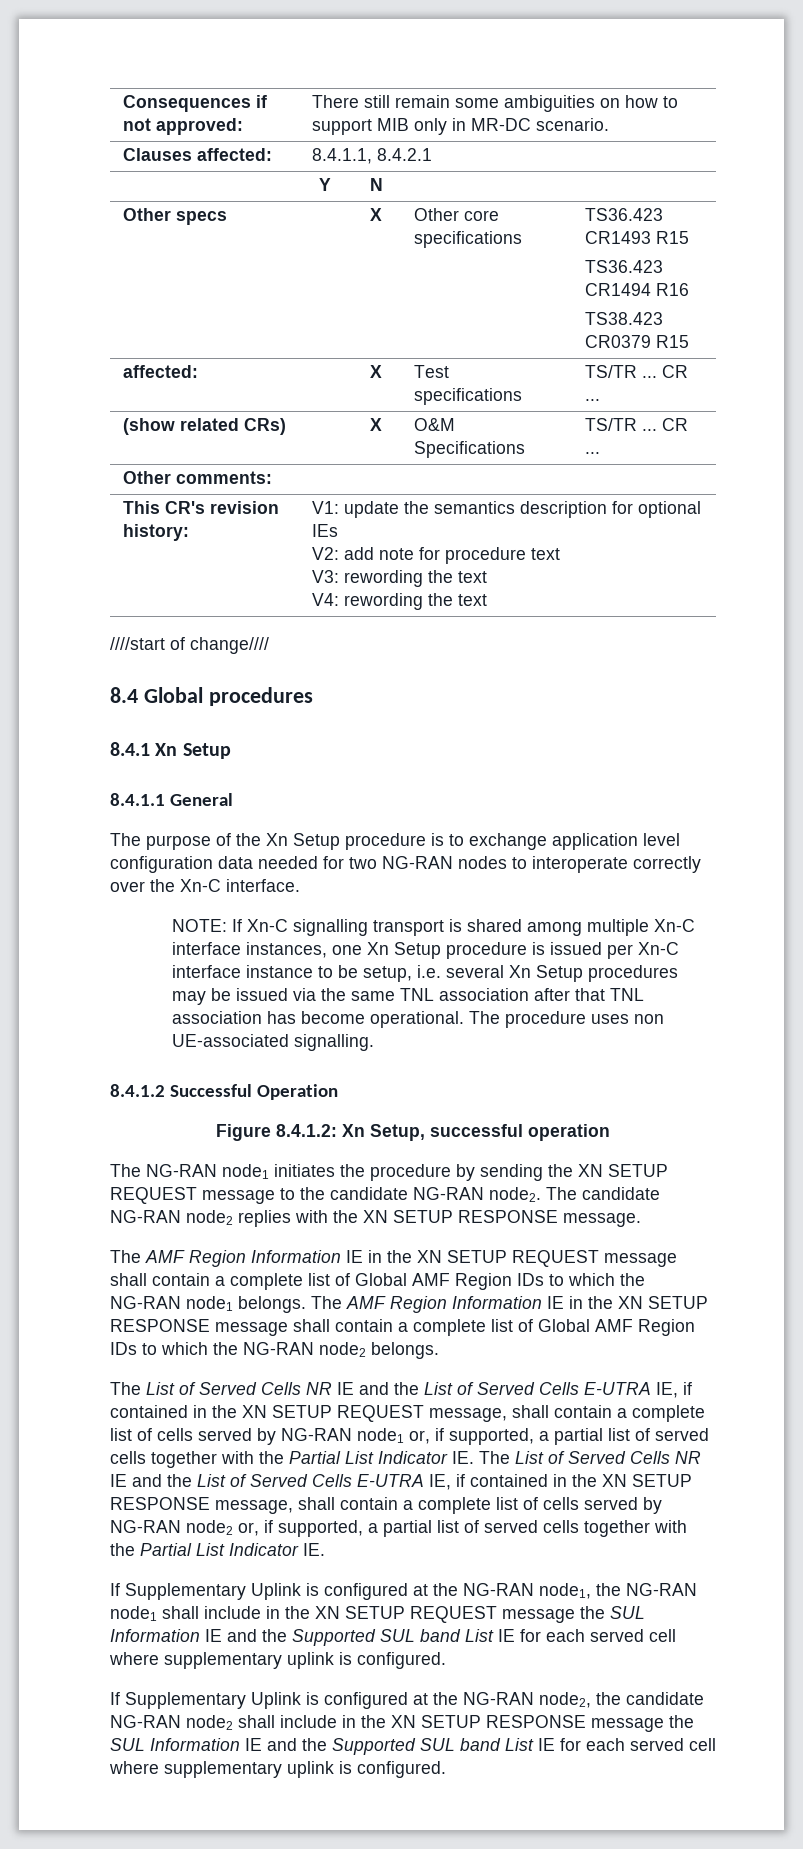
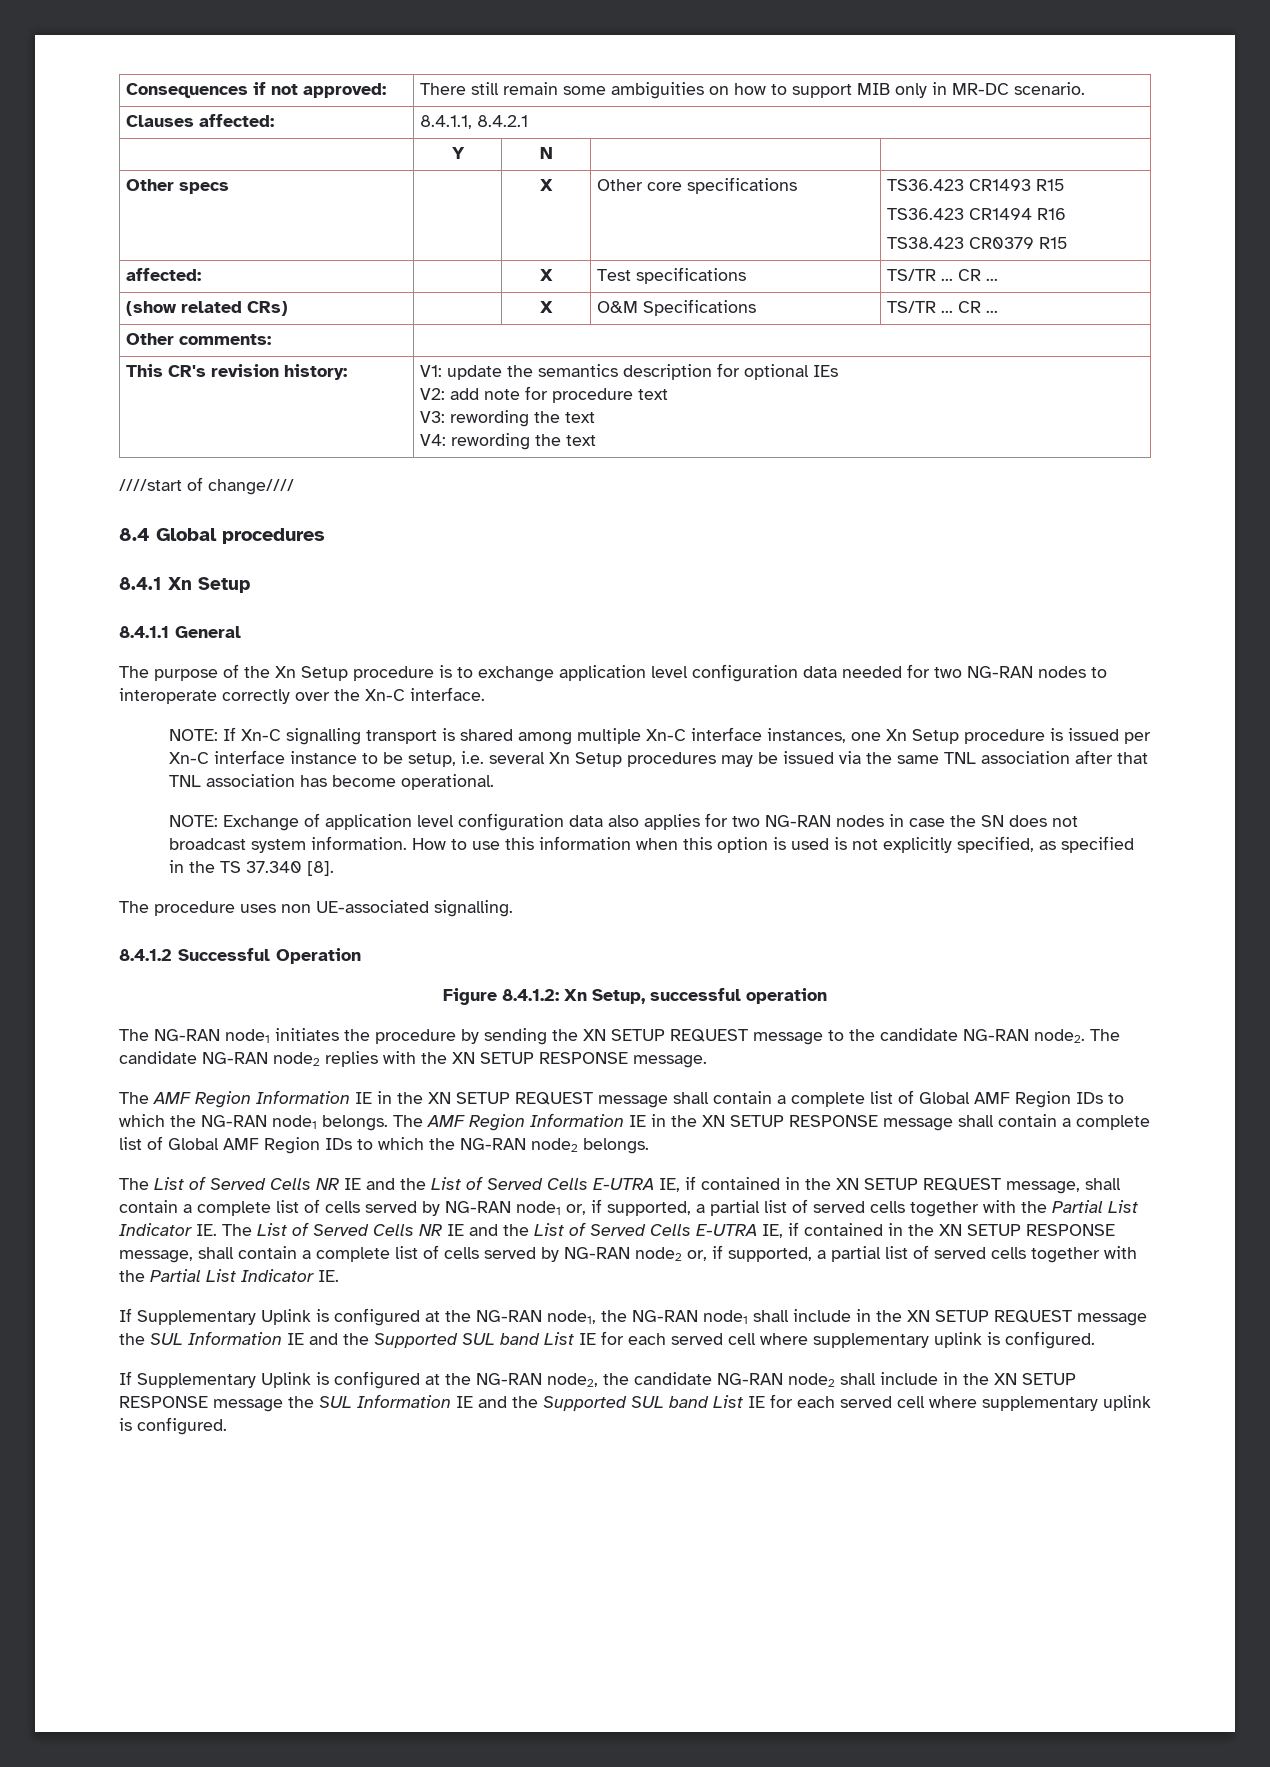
(465, 1019) none -> [168,813,1078,831] [168,836,1134,853] [168,860,334,876] // NOTE: Exchange of application level configuration data also applies for two NG-RAN nodes in case the SN does not broadcast system information. How to use this information when this option is used is not explicitly specified, as specified in the TS 37.340 [8]. //

